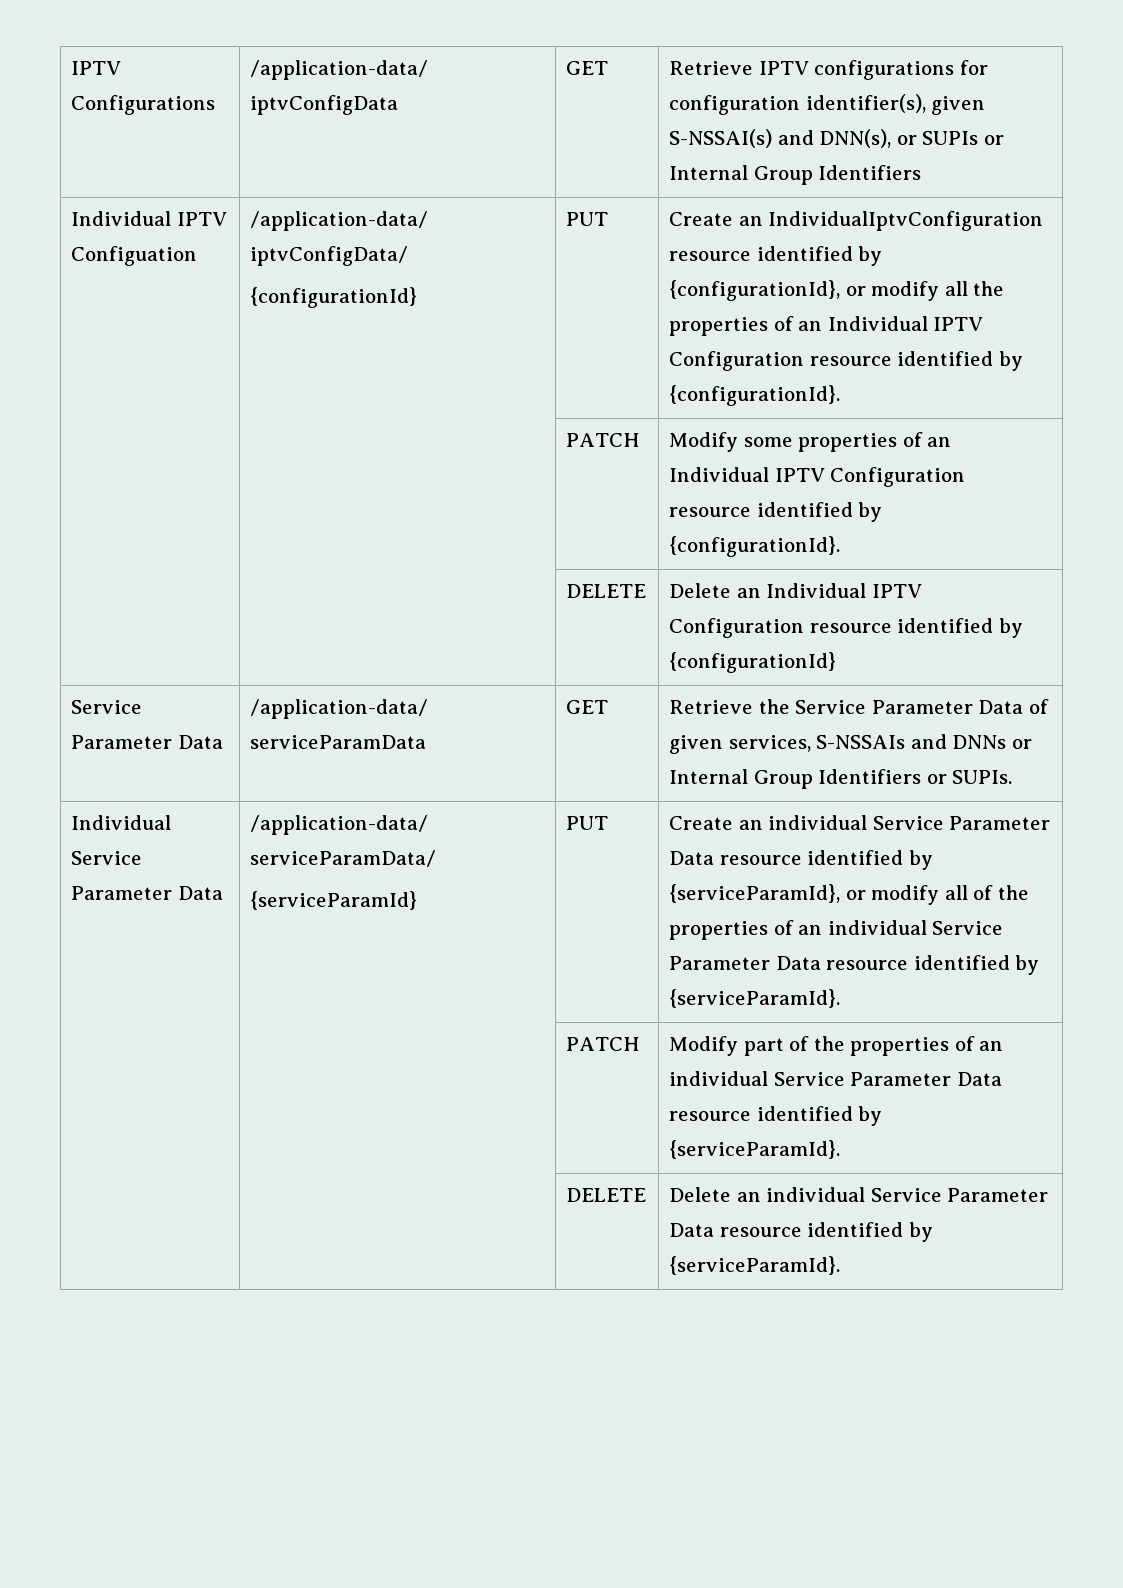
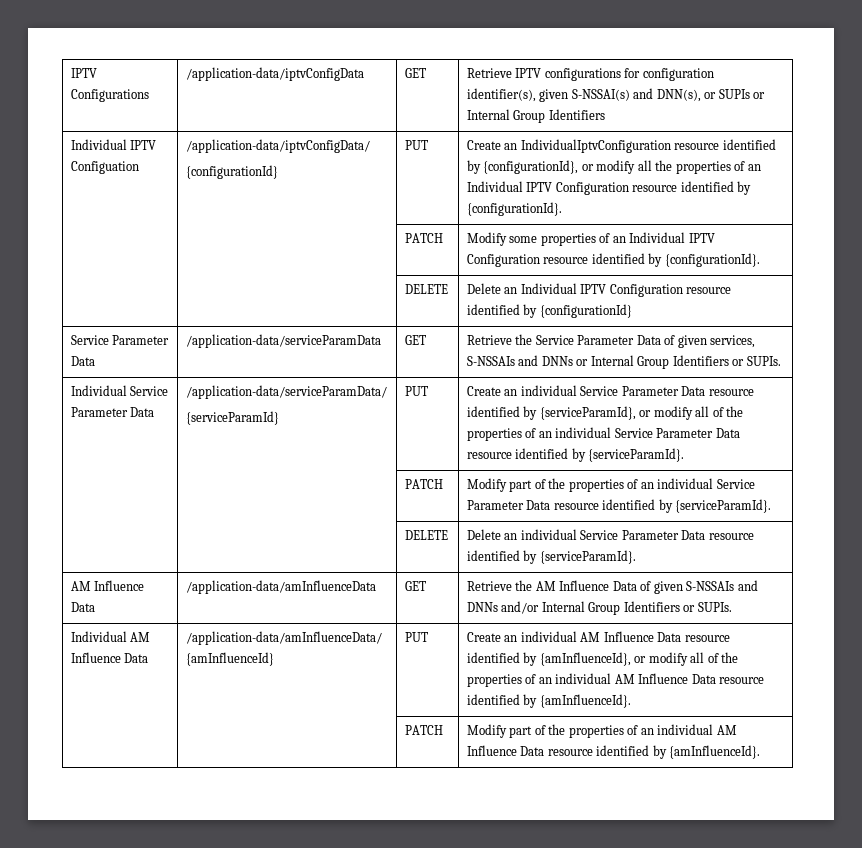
(841, 1265) none -> [70,580,145,591] [70,602,95,612] [185,580,376,594] [404,581,426,591] [466,580,758,594] [466,601,732,615] [70,631,151,642] [70,652,149,663] [185,631,382,645] [185,652,274,666] [404,632,428,642] [466,631,730,642] [466,652,739,666] [466,673,765,687] [466,694,631,708] [404,725,443,735] [466,724,737,738] [466,745,761,759] // AM Influence Data | /application-data/amInfluenceData | GET | Retrieve the AM Influence Data of given S-NSSAIs and DNNs and/or Internal Group Identifiers or SUPIs. // Individual AM Influence Data | /application-data/amInfluenceData/ {amInfluenceId} | PUT | Create an individual AM Influence Data resource identified by {amInfluenceId}, or modify all of the properties of an individual AM Influence Data resource identified by {amInfluenceId}. // | | PATCH | Modify part of the properties of an individual AM Influence Data resource identified by {amInfluenceId}.

